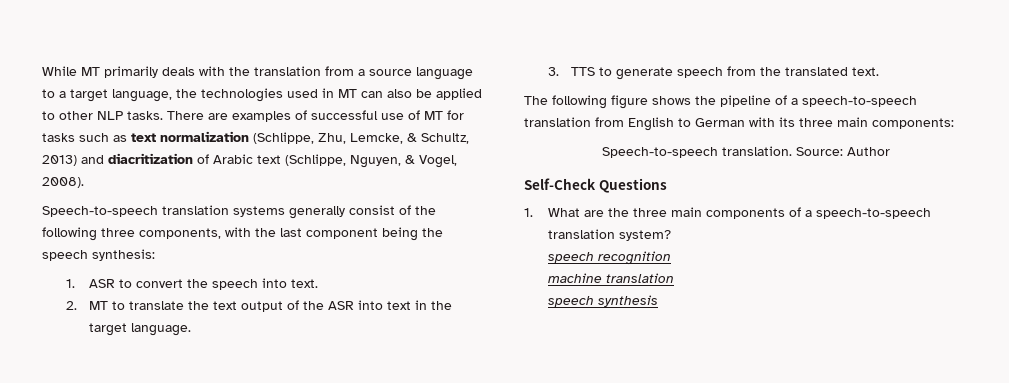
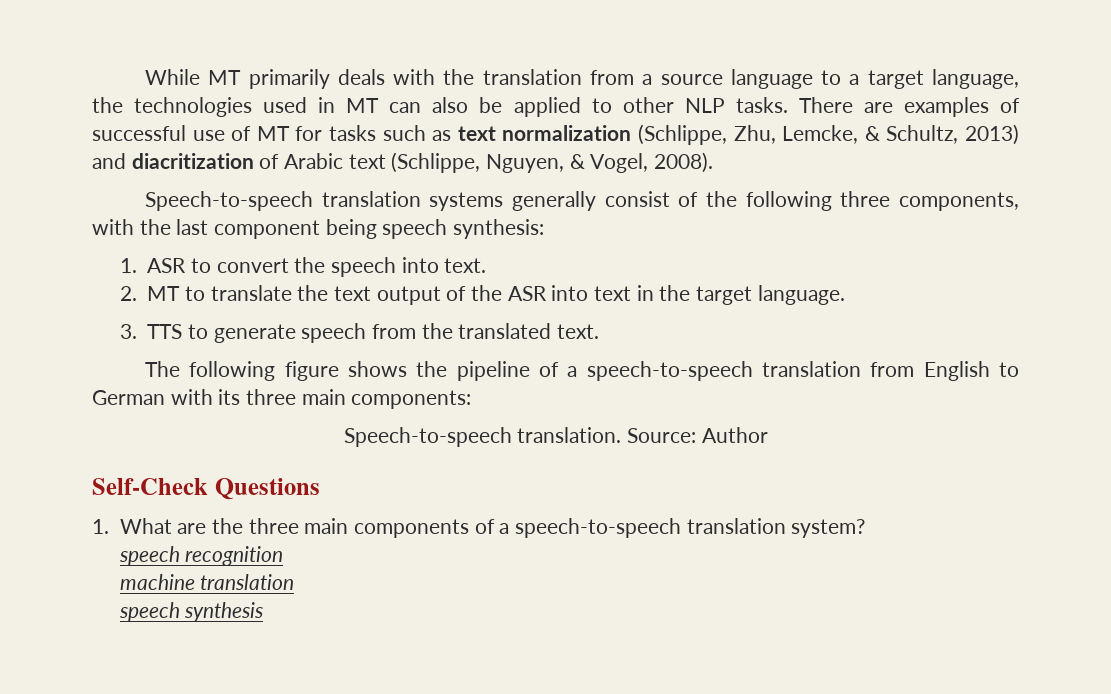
[422,228,443,237] the -> (377, 229) none

